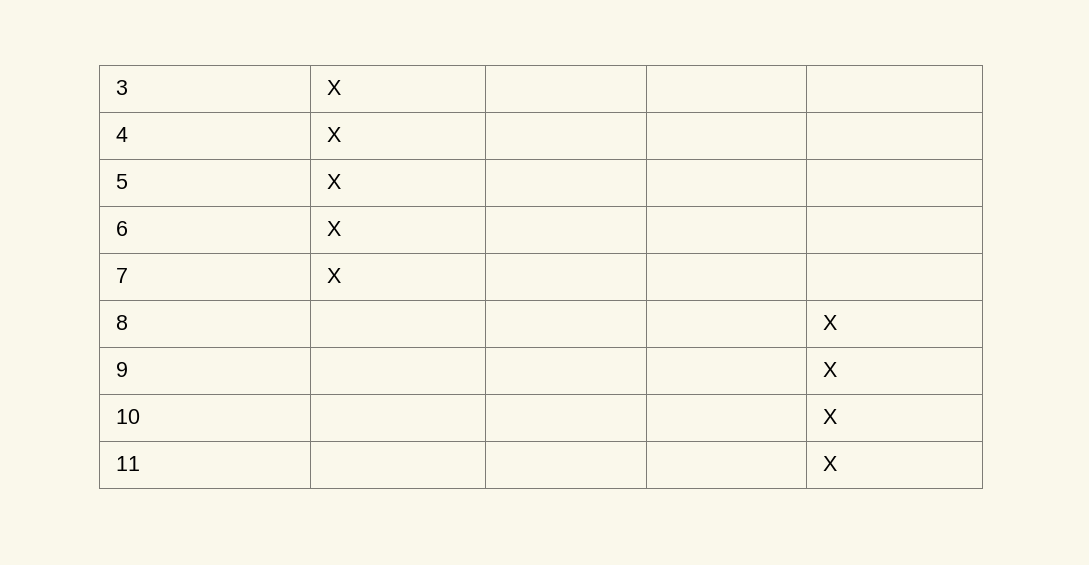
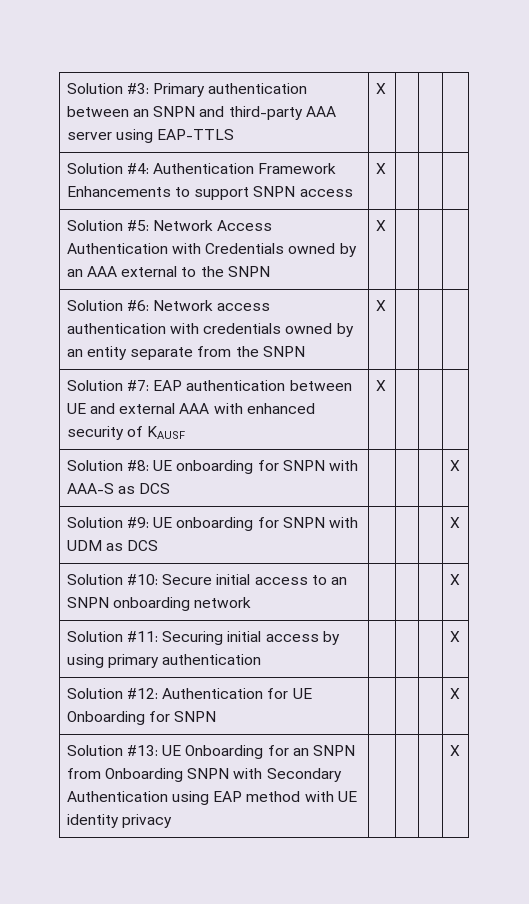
[116,80,129,95] [327,80,342,95] [116,127,129,142] [327,127,342,142] [116,174,129,189] [327,174,342,189] [116,221,129,236] [327,221,342,236] [116,268,129,283] [327,268,342,283] [116,315,129,330] [823,315,838,330] [116,362,129,377] [823,362,838,377] [116,409,141,424] [823,409,838,424] [116,456,141,471] 3 | X | | | // 4 | X | | | // 5 | X | | | // 6 | X | | | // 7 | X | | | // 8 | | | | X // 9 | | | | X // 10 | | | | X // 11 -> [66,83,308,97] [66,106,336,120] [66,129,235,143] [375,83,386,94] [66,163,337,174] [66,186,353,200] [375,163,386,174] [66,220,273,231] [66,243,357,257] [66,266,270,277] [375,220,386,231] [66,300,271,311] [66,323,354,337] [66,346,305,360] [375,300,386,311] [66,380,352,391] [66,403,315,414] [66,426,186,440] [375,380,386,391] [66,460,358,474] [66,483,171,494] [449,460,460,471] [66,517,358,531] [66,540,159,551] [449,517,460,528] [66,574,347,585] [66,597,252,611] [449,574,460,585] [66,631,340,645] [66,654,262,668] [449,631,460,642] [66,688,312,699] [66,711,217,725] [449,688,460,699] [66,745,355,759] [66,768,342,782] [66,791,357,805] [66,814,173,828] Solution #3: Primary authentication between an SNPN and third-party AAA server using EAP-TTLS | X | | | // Solution #4: Authentication Framework Enhancements to support SNPN access | X | | | // Solution #5: Network Access Authentication with Credentials owned by an AAA external to the SNPN | X | | | // Solution #6: Network access authentication with credentials owned by an entity separate from the SNPN | X | | | // Solution #7: EAP authentication between UE and external AAA with enhanced security of KAUSF | X | | | // Solution #8: UE onboarding for SNPN with AAA-S as DCS | | | | X // Solution #9: UE onboarding for SNPN with UDM as DCS | | | | X // Solution #10: Secure initial access to an SNPN onboarding network | | | | X // Solution #11: Securing initial access by using primary authentication | | | | X // Solution #12: Authentication for UE Onboarding for SNPN | | | | X // Solution #13: UE Onboarding for an SNPN from Onboarding SNPN with Secondary Authentication using EAP method with UE identity privacy

